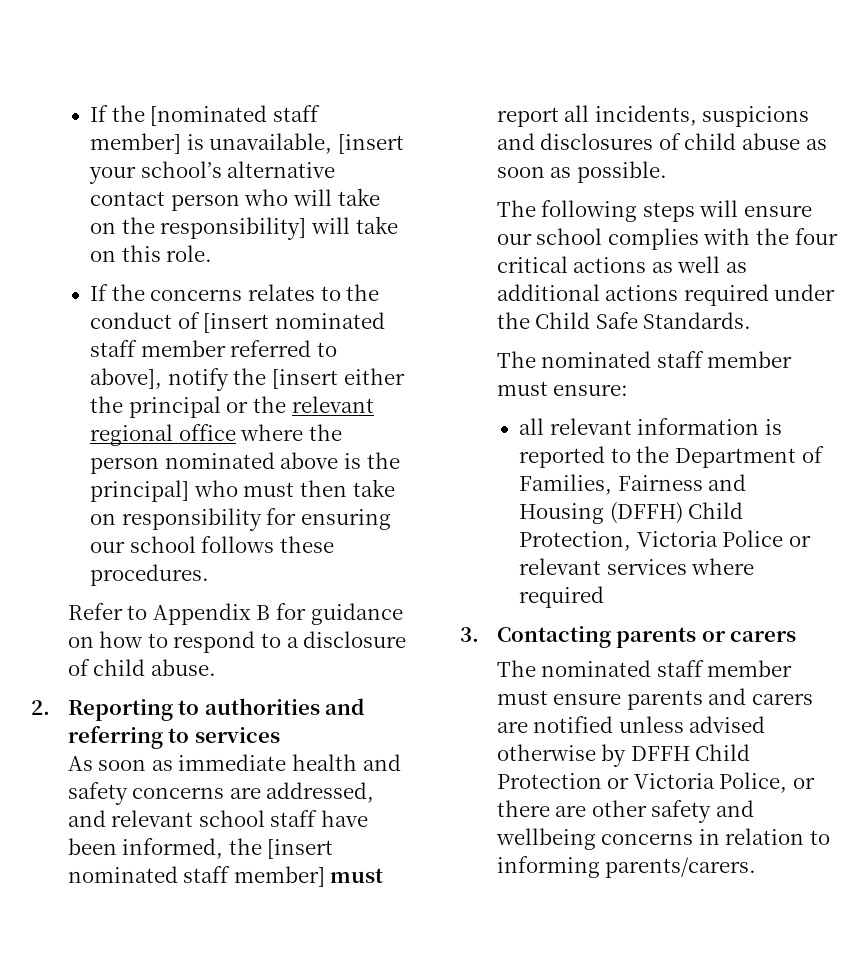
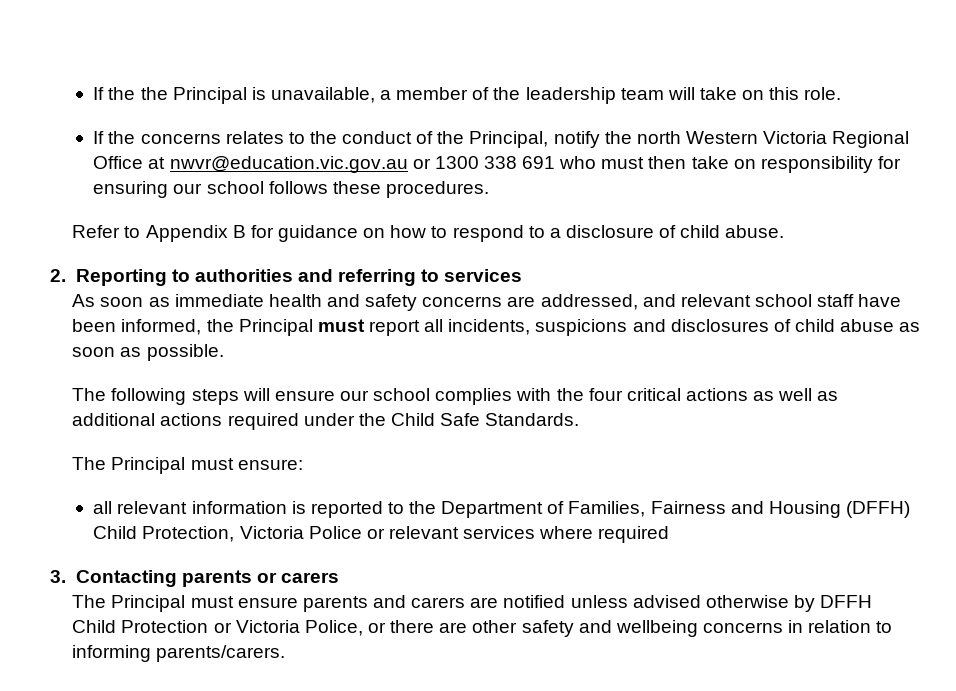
[90,105,321,126] [90,133,405,154] [89,161,336,184] [90,188,380,211] [90,217,307,240] If the [nominated staff member] is unavailable, [insert your school’s alternative contact person who will take on the responsibility] -> [93,87,664,104] If the the Principal is unavailable, a member of the leadership team
[203,312,386,333] [90,340,338,357] [90,368,405,391] [90,396,374,418] [90,424,343,446] [90,452,400,474] [90,480,190,502] [insert nominated staff member referred to above], notify the [insert either the principal or the relevant regional office where the person nominated above is the principal] -> [437,131,910,148] [93,156,556,173] the Principal, notify the north Western Victoria Regional Office at nwvr@education.vic.gov.au or 1300 338 691
[267,839,334,859] [67,866,325,887] [insert nominated staff member] -> [238,319,313,336] Principal
[541,351,793,368] nominated staff member -> [111,457,186,474] Principal
[541,660,793,677] nominated staff member -> [111,595,186,612] Principal

